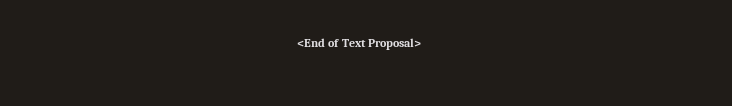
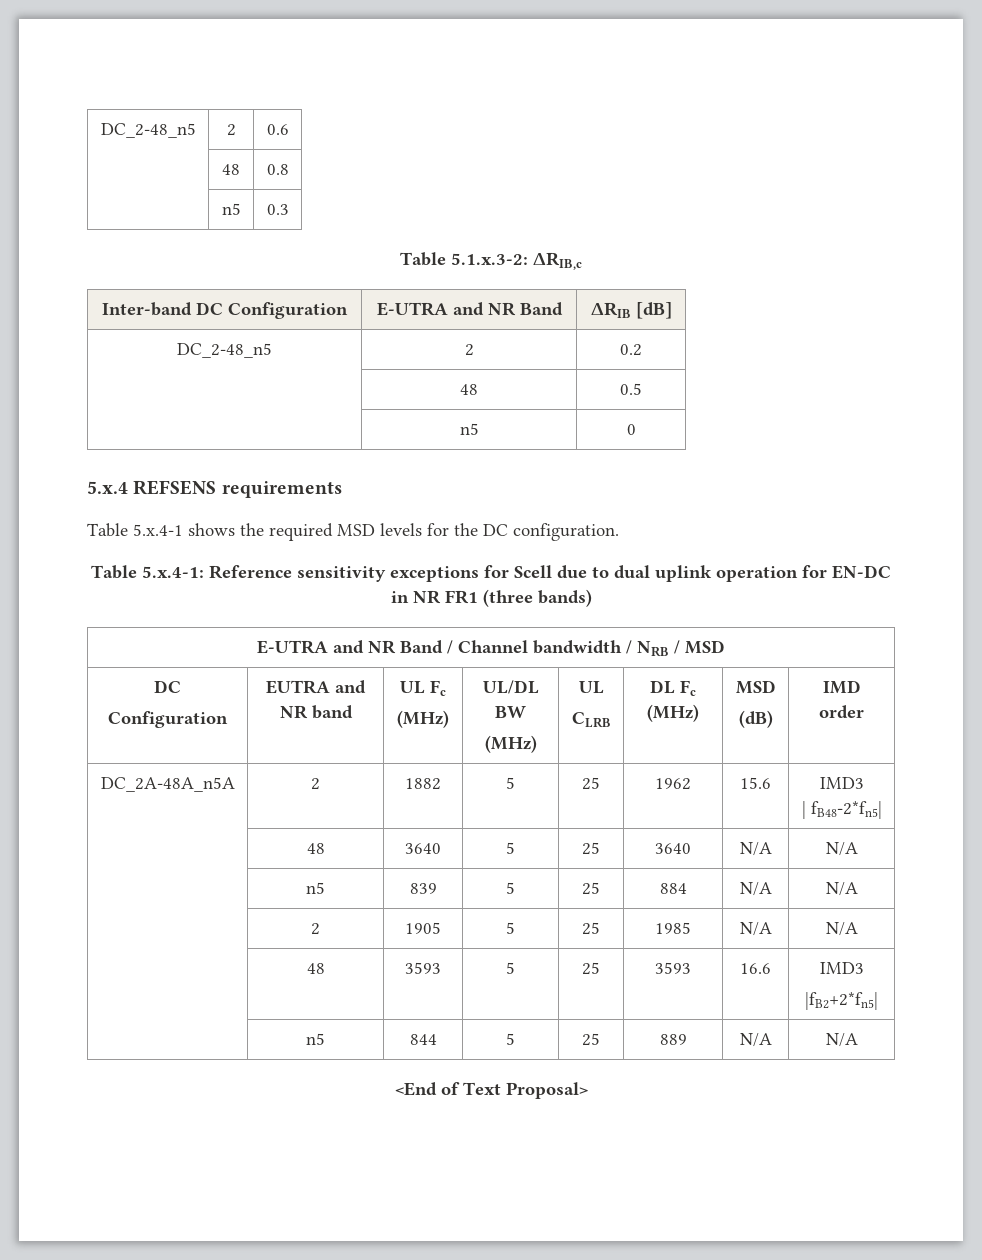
(297, 42) none -> [100,123,196,138] [226,124,236,136] [266,124,289,135] [222,164,240,175] [266,164,289,175] [221,203,241,215] [266,204,289,215] [400,252,582,270] [102,302,348,319] [376,302,563,316] [590,302,672,319] [177,343,272,358] [464,344,474,356] [619,344,642,356] [460,384,478,395] [619,383,642,395] [459,423,479,435] [626,424,636,435] [87,480,342,498] [87,523,619,541] [91,565,891,582] [390,589,592,607] [257,640,725,657] [154,680,181,693] [108,711,228,728] [266,680,366,694] [279,705,353,719] [400,680,446,696] [397,710,449,728] [482,680,539,694] [495,706,526,718] [484,735,537,753] [578,681,604,694] [571,712,611,728] [649,680,696,696] [646,704,699,722] [735,680,776,694] [738,710,773,728] [822,680,861,694] [818,705,864,719] [100,777,235,792] [311,778,320,790] [405,778,441,790] [506,777,515,789] [582,777,600,790] [654,778,691,790] [740,777,771,789] [819,777,864,789] [801,801,882,819] [306,843,325,854] [405,843,441,854] [506,842,515,854] [582,842,600,855] [654,843,691,854] [739,842,772,856] [825,842,858,856] [306,882,325,894] [409,883,437,894] [506,882,515,894] [582,882,600,895] [659,883,687,894] [739,882,772,896] [825,882,858,896] [311,923,320,935] [405,922,441,934] [506,922,515,934] [582,922,600,935] [654,922,691,934] [739,922,772,936] [825,922,858,936] [306,963,325,974] [405,962,441,974] [506,962,515,974] [582,962,600,975] [654,962,691,974] [740,963,771,974] [819,962,864,974] [804,992,878,1010] [306,1033,325,1045] [409,1034,437,1045] [506,1033,515,1045] [582,1033,600,1046] [659,1034,687,1045] [739,1033,772,1047] [825,1033,858,1047] DC_2-48_n5 | 2 | 0.6 // | 48 | 0.8 // | n5 | 0.3 // Table 5.1.x.3-2: ΔRIB,c // Inter-band DC Configuration | E-UTRA and NR Band | ΔRIB [dB] // DC_2-48_n5 | 2 | 0.2 // | 48 | 0.5 // | n5 | 0 // 5.x.4 REFSENS requirements // Table 5.x.4-1 shows the required MSD levels for the DC configuration. // Table 5.x.4-1: Reference sensitivity exceptions for Scell due to dual uplink operation for EN-DC in NR FR1 (three bands) // E-UTRA and NR Band / Channel bandwidth / NRB / MSD // DC // Configuration | EUTRA and NR band | UL Fc // (MHz) | UL/DL BW // (MHz) | UL // CLRB | DL Fc (MHz) | MSD // (dB) | IMD order // DC_2A-48A_n5A | 2 | 1882 | 5 | 25 | 1962 | 15.6 | IMD3 // | fB48-2*fn5| // | 48 | 3640 | 5 | 25 | 3640 | N/A | N/A // | n5 | 839 | 5 | 25 | 884 | N/A | N/A // | 2 | 1905 | 5 | 25 | 1985 | N/A | N/A // | 48 | 3593 | 5 | 25 | 3593 | 16.6 | IMD3 // |fB2+2*fn5| // | n5 | 844 | 5 | 25 | 889 | N/A | N/A //

